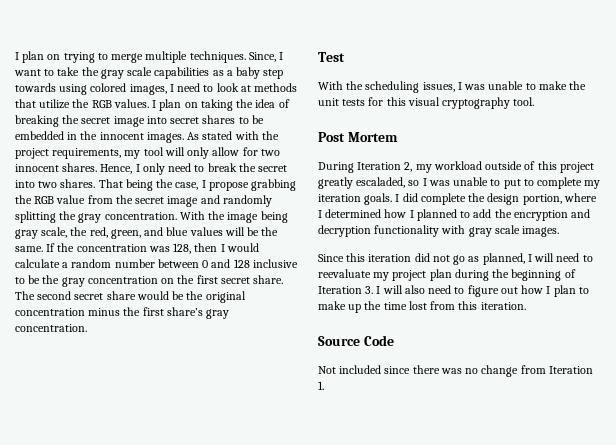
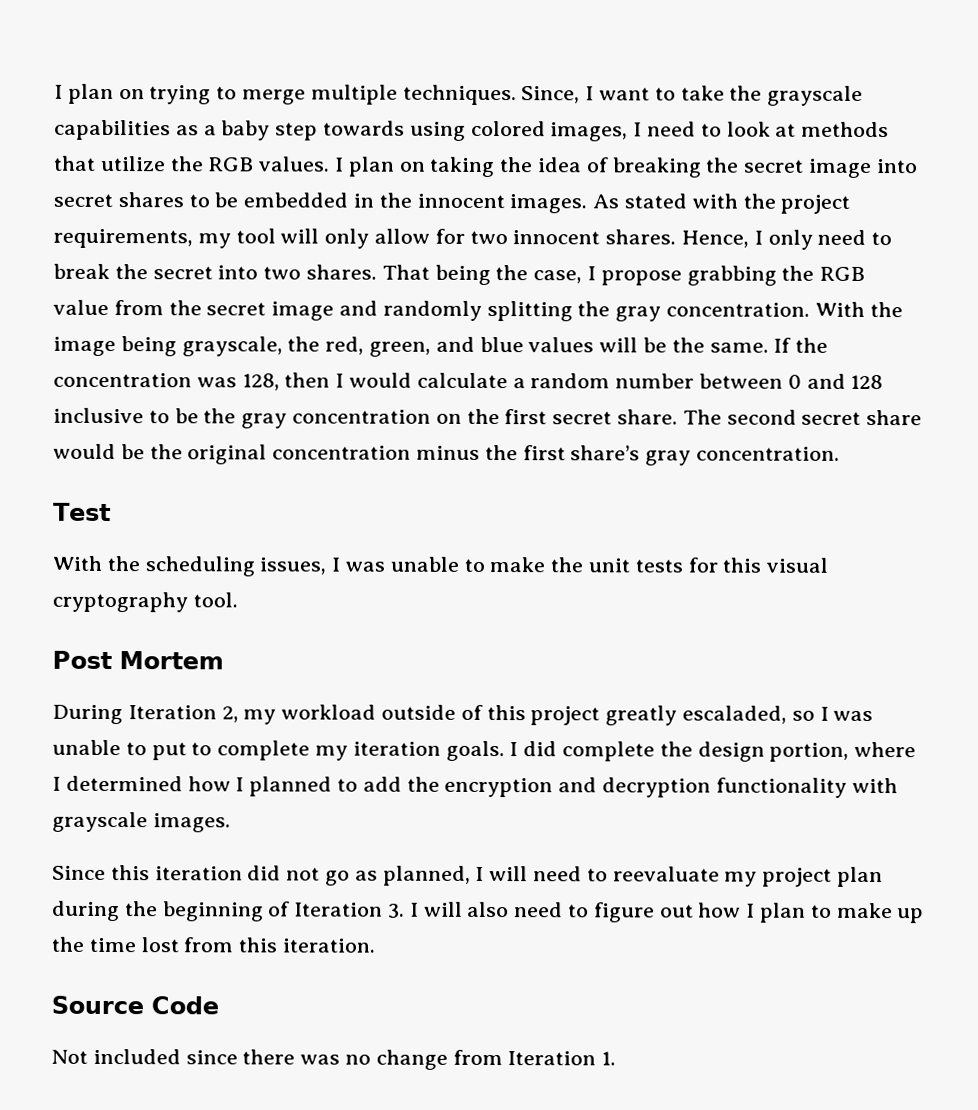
[100,67,153,79] gray scale -> [767,85,864,106] grayscale
[15,227,68,239] gray scale, -> [181,336,283,357] grayscale,
[468,225,520,237] gray scale -> [52,811,148,833] grayscale

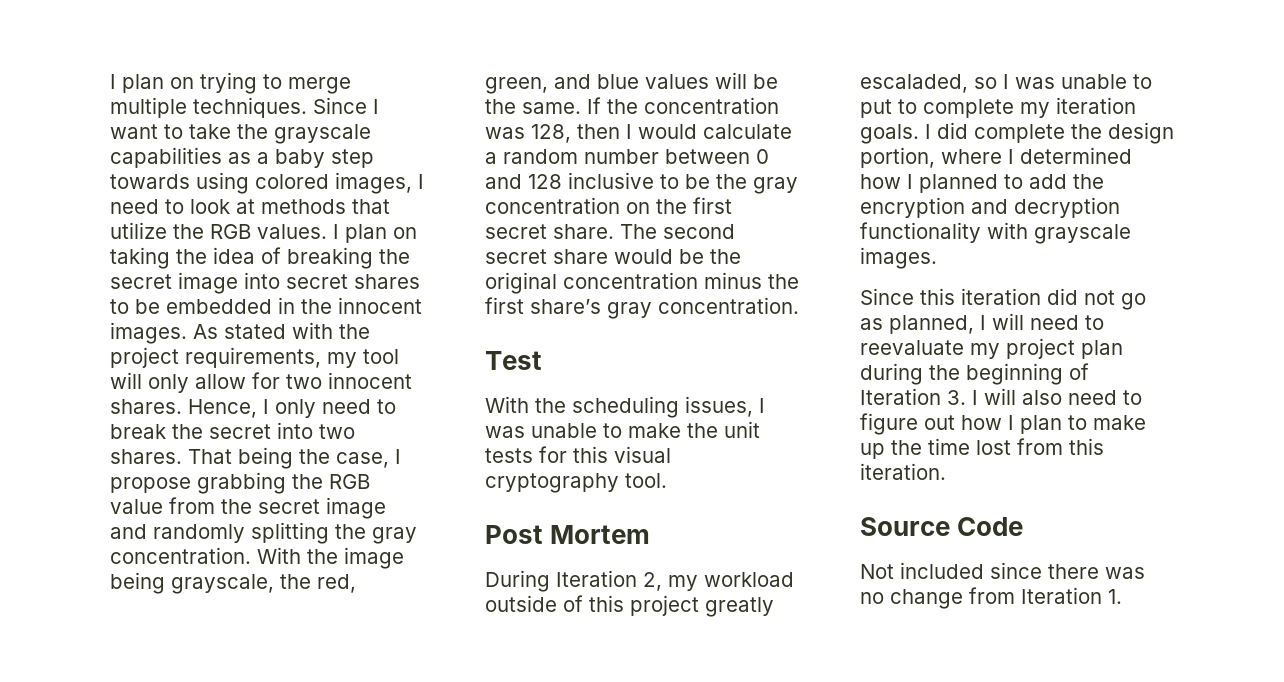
[521,86,581,104] Since, -> [313,97,367,114] Since

